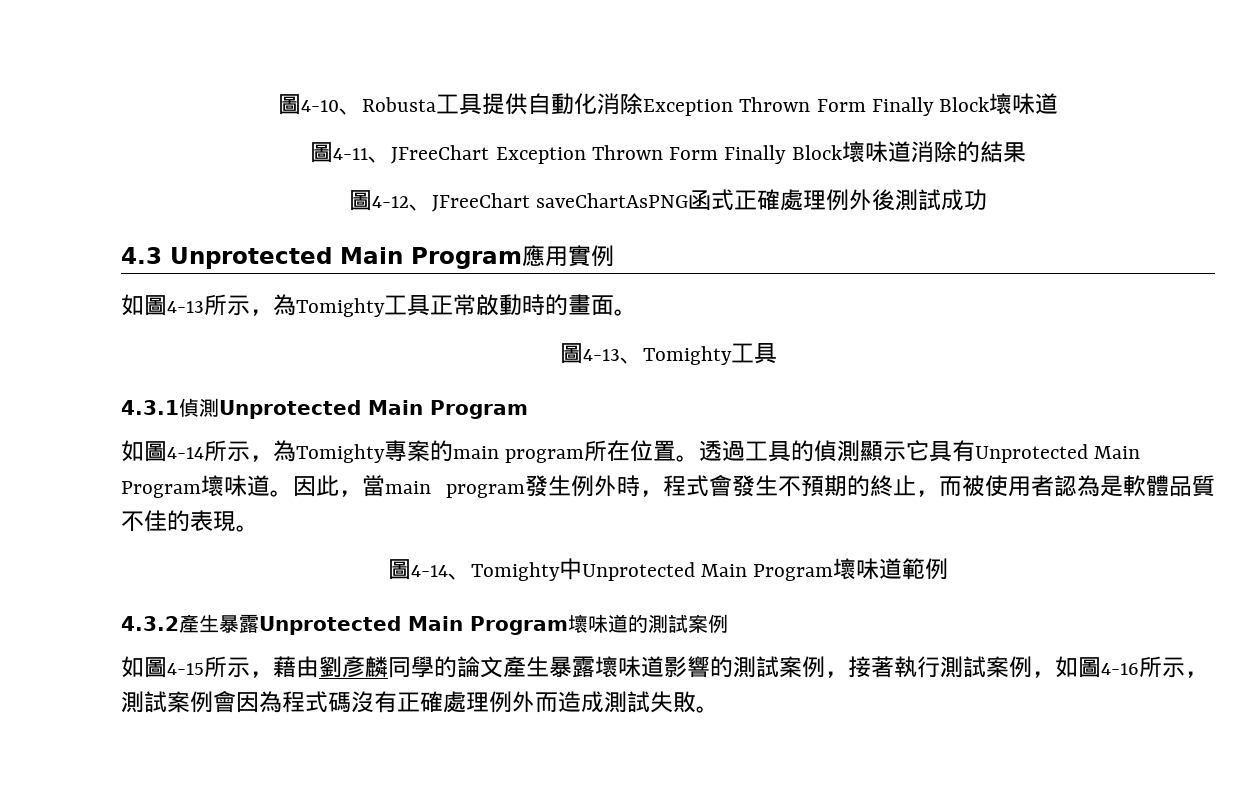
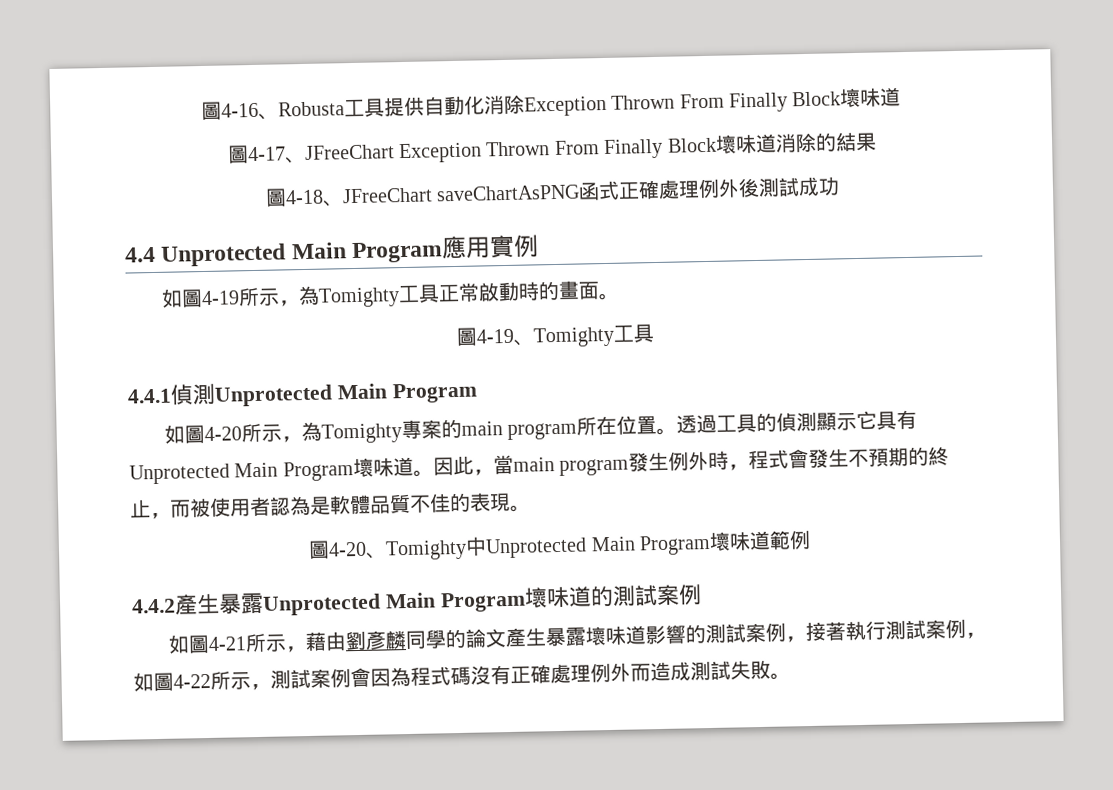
[278,94,340,115] 圖4-10 -> [200,101,259,121] 圖4-16
[816,99,866,112] Form -> [679,93,725,109] From
[333,148,369,160] 4-11 -> [247,146,286,162] 4-17
[669,147,719,160] Form -> [553,140,600,155] From
[371,196,409,208] 4-12 -> [284,189,324,205] 4-18
[121,247,162,264] 4.3 -> [124,246,156,263] 4.4
[167,301,204,313] 4-13 -> [200,290,240,306] 4-19
[582,349,620,361] 4-13 -> [476,328,514,344] 4-19
[121,400,179,415] 4.3.1 -> [127,388,172,404] 4.4.1
[167,447,204,459] 4-14 -> [203,426,242,442] 4-20
[410,565,448,577] 4-14 -> [328,541,368,557] 4-20
[121,616,179,631] 4.3.2 -> [131,598,176,614] 4.4.2
[167,663,204,675] 4-15 -> [207,636,247,651] 4-21
[1101,663,1139,675] 4-16 -> [173,673,211,689] 4-22

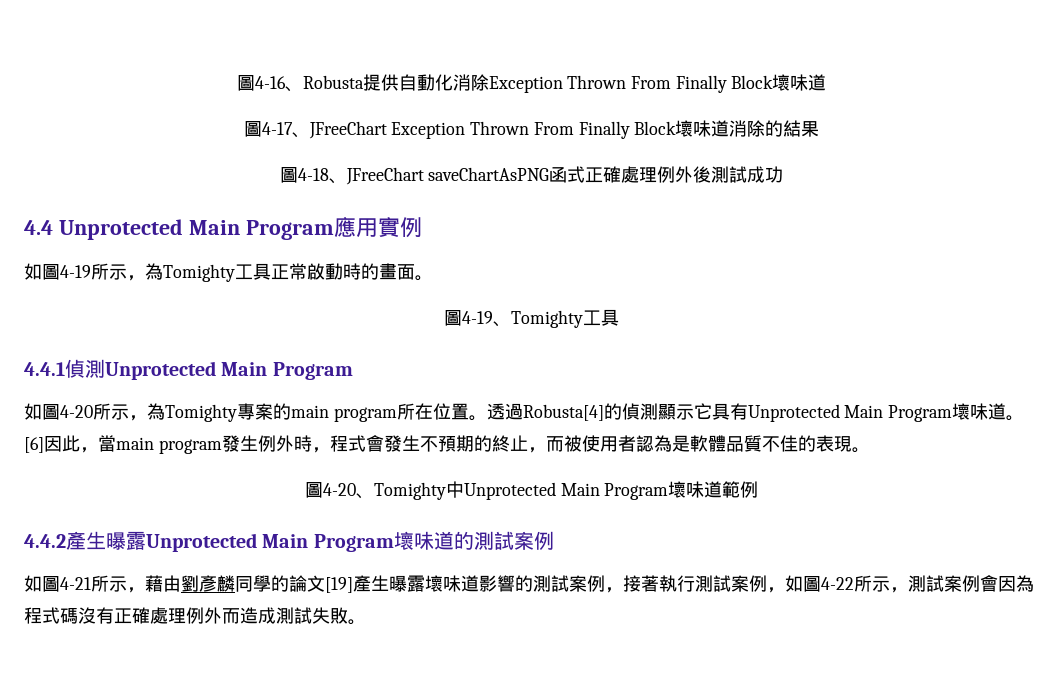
[343,98,385,118] 工具 -> (364, 82) none
[716,414,758,433] 工具 -> [522,404,604,421] Robusta[4]
(434, 473) none -> [24,437,44,453] [6]
[218,593,242,614] 暴 -> [106,532,126,550] 曝
[504,627,566,648] 產生暴 -> [325,575,407,593] [19]產生曝

